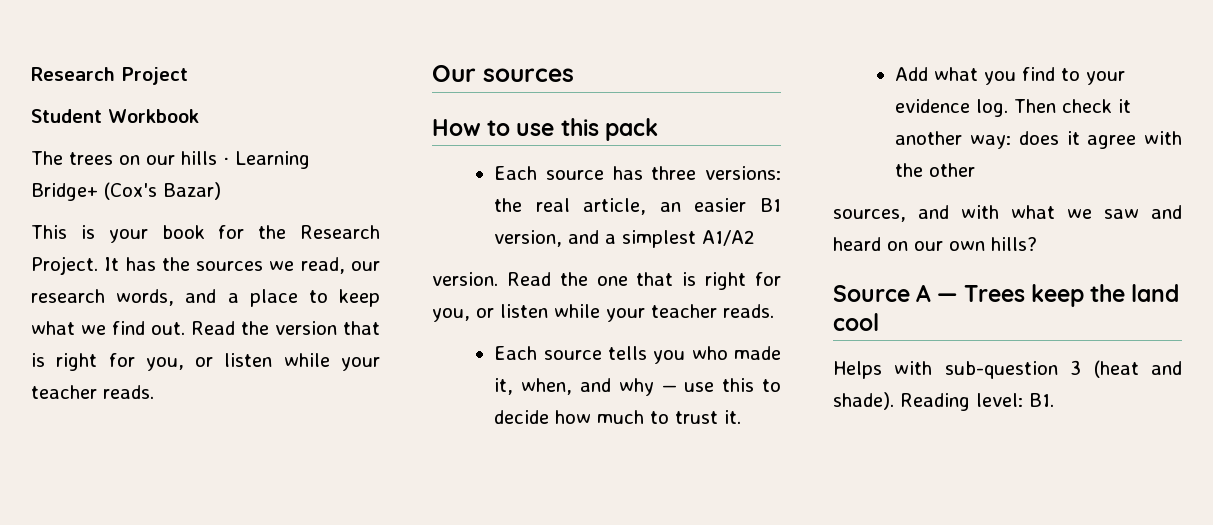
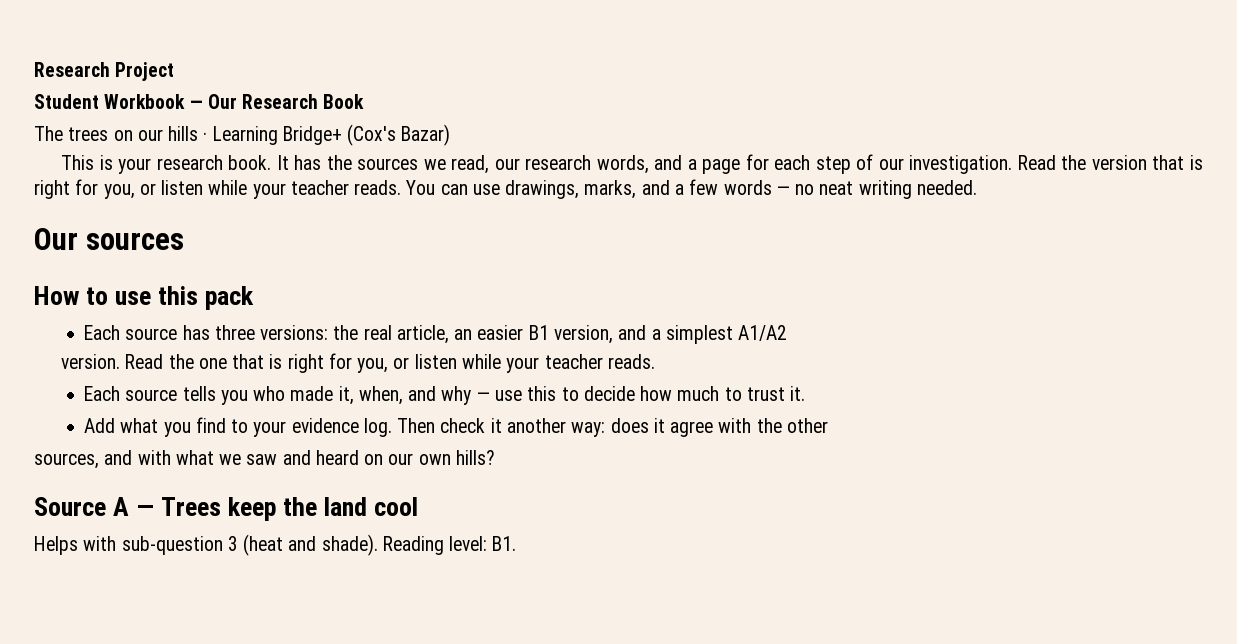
(199, 116) none -> [189,94,365,109] — Our Research Book
[161,225,380,239] [31,256,98,275] book for the Research Project. -> [156,155,272,170] research book.
[249,289,380,307] [31,321,185,335] place to keep what we find out. -> [702,154,1013,174] page for each step of our investigation.
(154, 392) none -> [406,179,977,199] You can use drawings, marks, and a few words — no neat writing needed.

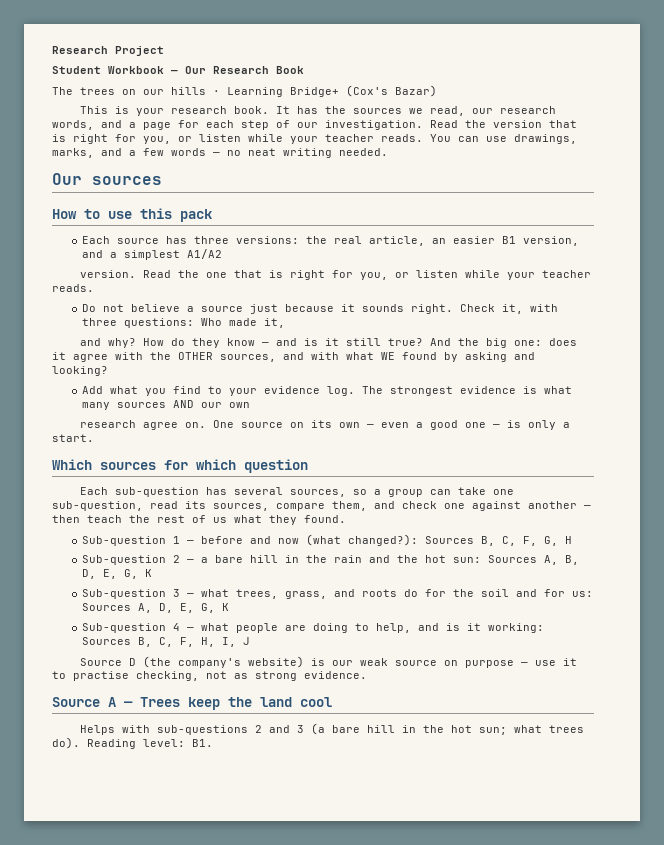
[84,386,806,405] Each source tells you who made it, when, and why — use this to decide how much to trust it. -> [82,304,559,314] [82,318,286,328] [80,338,578,348] [52,352,535,362] [52,366,108,376] Do not believe a source just because it sounds right. Check it, with three questions: Who made it, // and why? How do they know — and is it still true? And the big one: does it agree with the OTHER sources, and with what WE found by asking and looking?
[397,418,828,437] [34,450,495,469] Then check it another way: does it agree with the other // sources, and with what we saw and heard on our own hills? -> [362,386,573,396] [82,400,251,410] [80,420,571,430] [52,434,94,442] [52,459,308,473] [80,487,515,497] [52,501,591,511] [52,515,346,525] [82,534,573,546] [82,555,580,565] [82,569,153,579] [82,589,594,599] [82,603,230,613] [82,623,545,633] [82,637,251,647] [80,656,578,668] [52,671,367,681] The strongest evidence is what many sources AND our own // research agree on. One source on its own — even a good one — is only a start. // Which sources for which question // Each sub-question has several sources, so a group can take one sub-question, read its sources, compare them, and check one against another — then teach the rest of us what they found. // Sub-question 1 — before and now (what changed?): Sources B, C, F, G, H // Sub-question 2 — a bare hill in the rain and the hot sun: Sources A, B, D, E, G, K // Sub-question 3 — what trees, grass, and roots do for the soil and for us: Sources A, D, E, G, K // Sub-question 4 — what people are doing to help, and is it working: Sources B, C, F, H, I, J // Source D (the company's website) is our weak source on purpose — use it to practise checking, not as strong evidence.
[121,534,378,556] sub-question 3 (heat and shade). -> [157,723,585,735] [52,737,80,749] sub-questions 2 and 3 (a bare hill in the hot sun; what trees do).

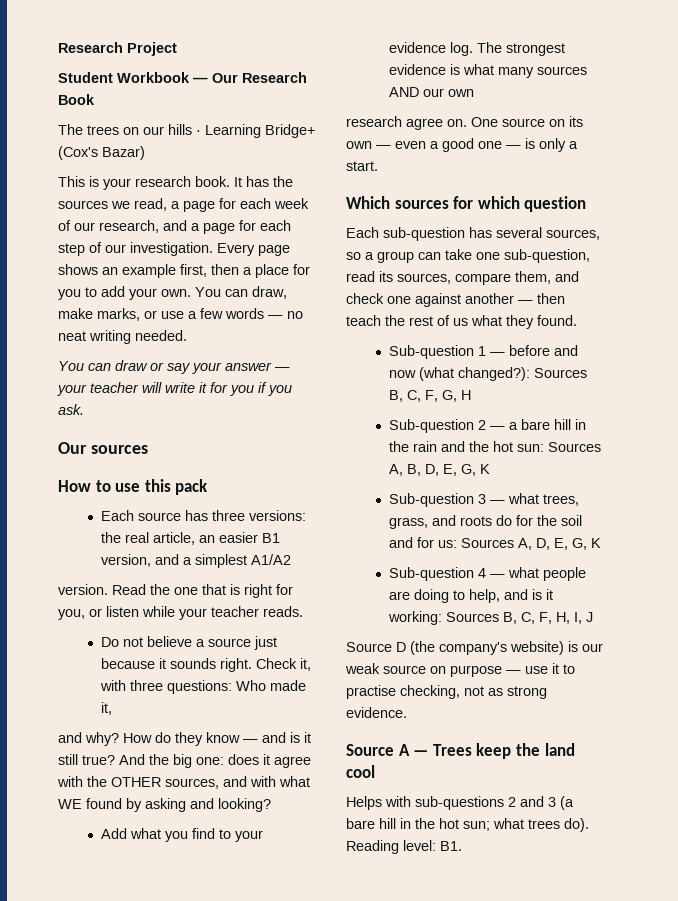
[472,106,557,114] [52,120,94,130] our research words, -> [171,198,309,212] [58,220,159,233] a page for each week of our research,
[430,120,577,128] [52,134,577,144] [52,148,122,158] Read the version that is right for you, or listen while your teacher reads. You can use drawings, marks, and -> [217,243,290,256] [58,264,310,278] [58,286,287,300] [58,308,184,321] Every page shows an example first, then a place for you to add your own. You can draw, make marks, or use
(388, 152) none -> [58,360,290,374] [57,382,292,396] [58,404,84,415] // You can draw or say your answer — your teacher will write it for you if you ask.

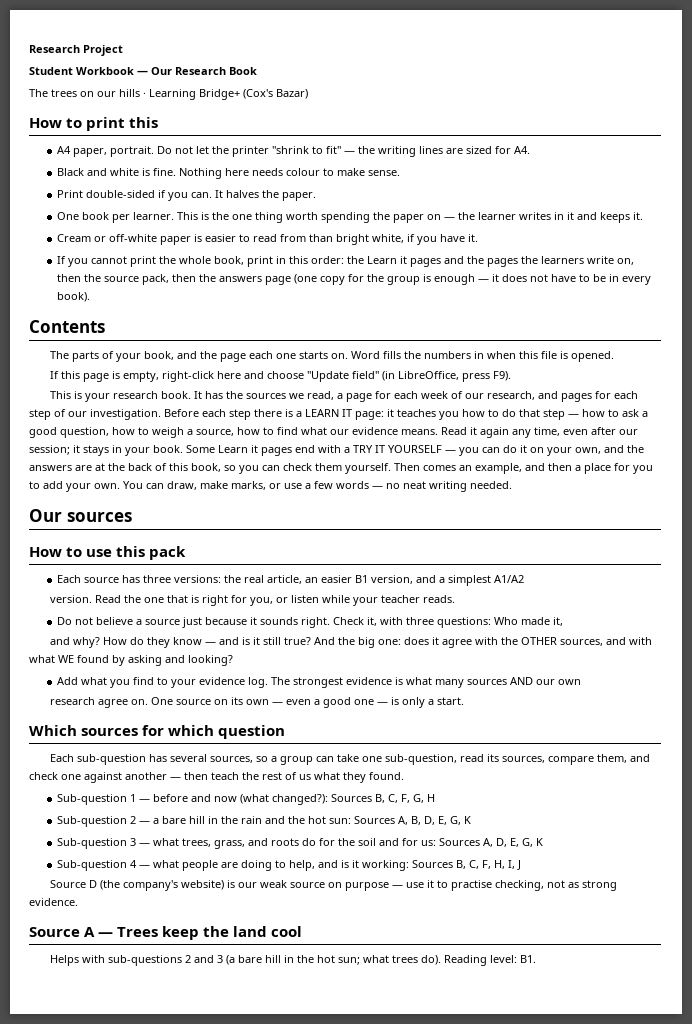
(145, 153) none -> [29,117,159,131] [57,146,531,157] [57,168,401,179] [57,190,317,201] [57,212,644,223] [57,234,479,245] [57,256,635,267] [57,274,652,285] [57,292,91,302] [29,320,105,333] [50,351,615,362] [50,371,512,382] // How to print this // A4 paper, portrait. Do not let the printer "shrink to fit" — the writing lines are sized for A4. // Black and white is fine. Nothing here needs colour to make sense. // Print double-sided if you can. It halves the paper. // One book per learner. This is the one thing worth spending the paper on — the learner writes in it and keeps it. // Cream or off-white paper is easier to read from than bright white, if you have it. // If you cannot print the whole book, print in this order: the Learn it pages and the pages the learners write on, then the source pack, then the answers page (one copy for the group is enough — it does not have to be in every book). // Contents // The parts of your book, and the page each one starts on. Word fills the numbers in when this file is opened. // If this page is empty, right-click here and choose "Update field" (in LibreOffice, press F9).
[191,223,235,234] a page -> [561,393,593,402] pages
[217,243,290,256] [58,264,207,278] Every page shows an example first, -> [164,409,648,420] [29,427,638,438] [29,445,644,456] [29,463,545,474] Before each step there is a LEARN IT page: it teaches you how to do that step — how to ask a good question, how to weigh a source, how to find what our evidence means. Read it again any time, even after our session; it stays in your book. Some Learn it pages end with a TRY IT YOURSELF — you can do it on your own, and the answers are at the back of this book, so you can check them yourself. Then comes an example, and
[58,360,290,374] [57,382,292,396] [58,404,84,415] // You can draw or say your answer — your teacher will write it for you if you ask. -> (512, 485) none

